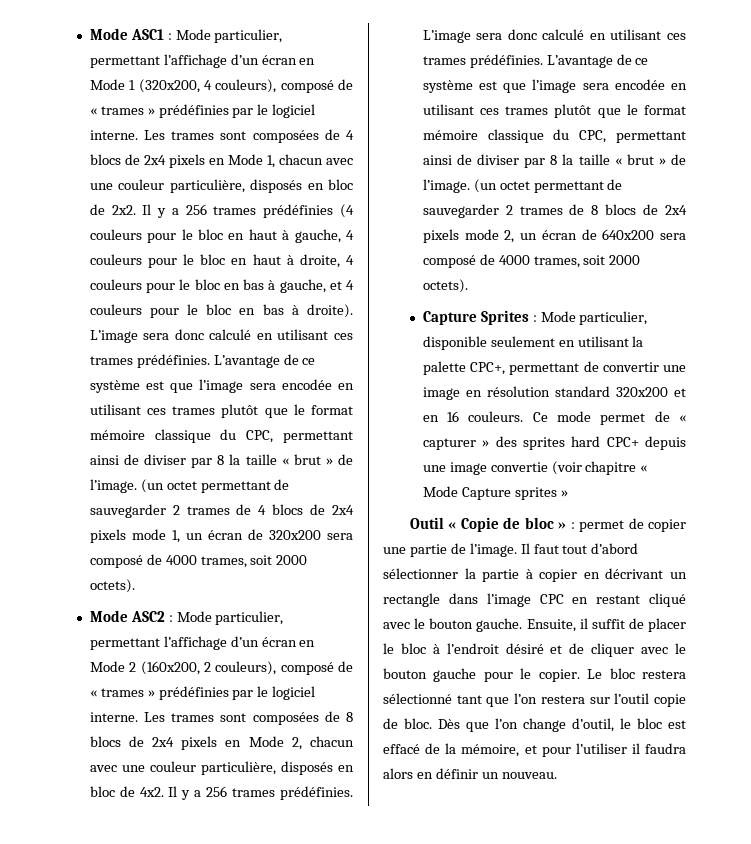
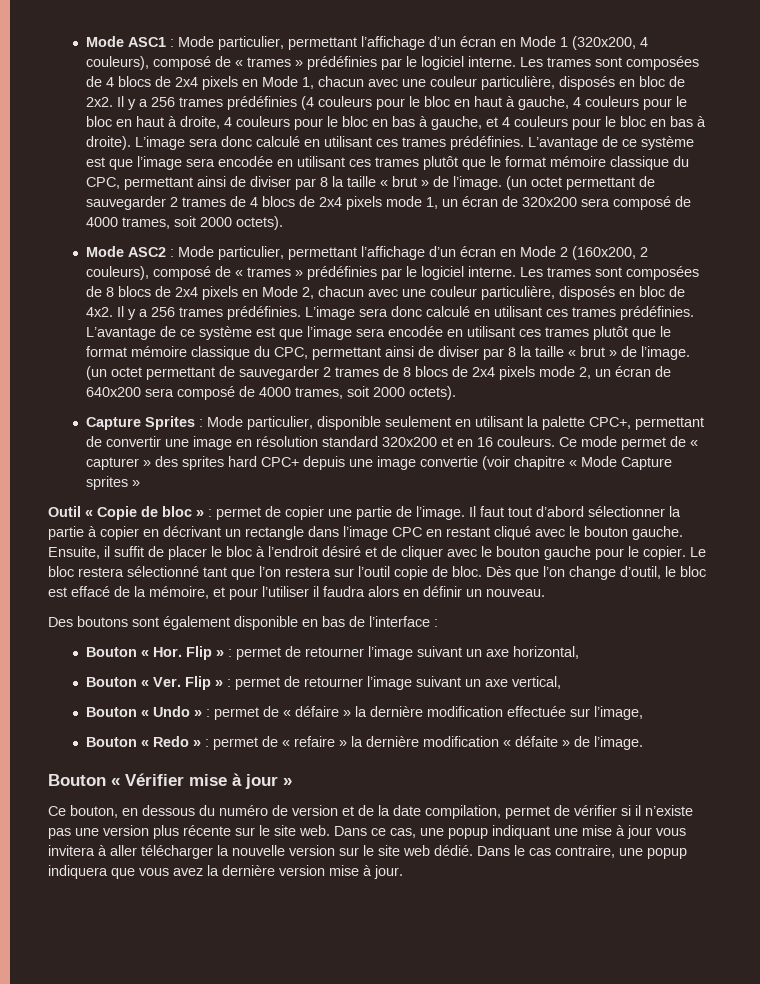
(557, 775) none -> [48,616,438,630] [86,646,580,660] [86,676,562,690] [86,706,644,720] [86,736,644,750] [48,773,292,789] [48,805,693,819] [48,825,686,839] [48,845,687,859] [48,865,403,879] // Des boutons sont également disponible en bas de l’interface : // Bouton « Hor. Flip » : permet de retourner l’image suivant un axe horizontal, // Bouton « Ver. Flip » : permet de retourner l’image suivant un axe vertical, // Bouton « Undo » : permet de « défaire » la dernière modification effectuée sur l’image, // Bouton « Redo » : permet de « refaire » la dernière modification « défaite » de l’image. // Bouton « Vérifier mise à jour » // Ce bouton, en dessous du numéro de version et de la date compilation, permet de vérifier si il n’existe pas une version plus récente sur le site web. Dans ce cas, une popup indiquant une mise à jour vous invitera à aller télécharger la nouvelle version sur le site web dédié. Dans le cas contraire, une popup indiquera que vous avez la dernière version mise à jour.

